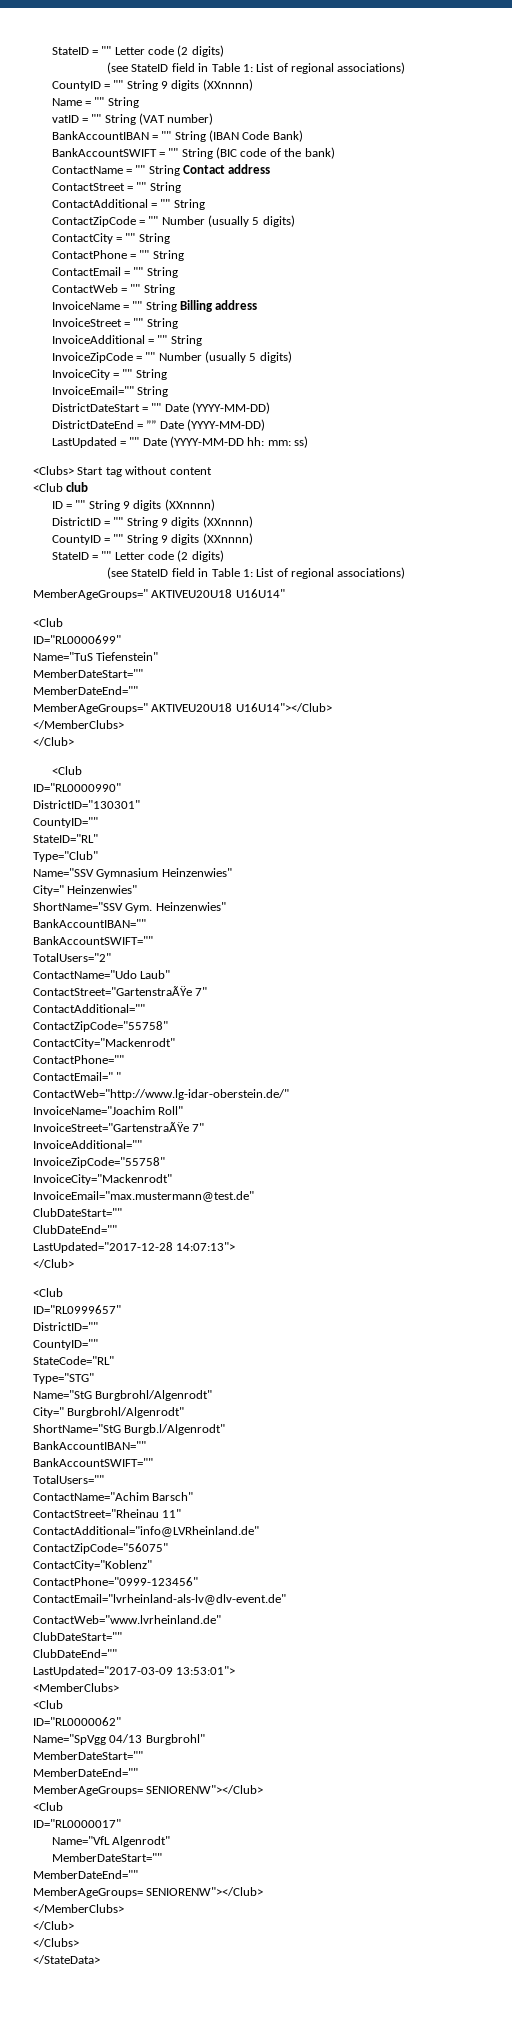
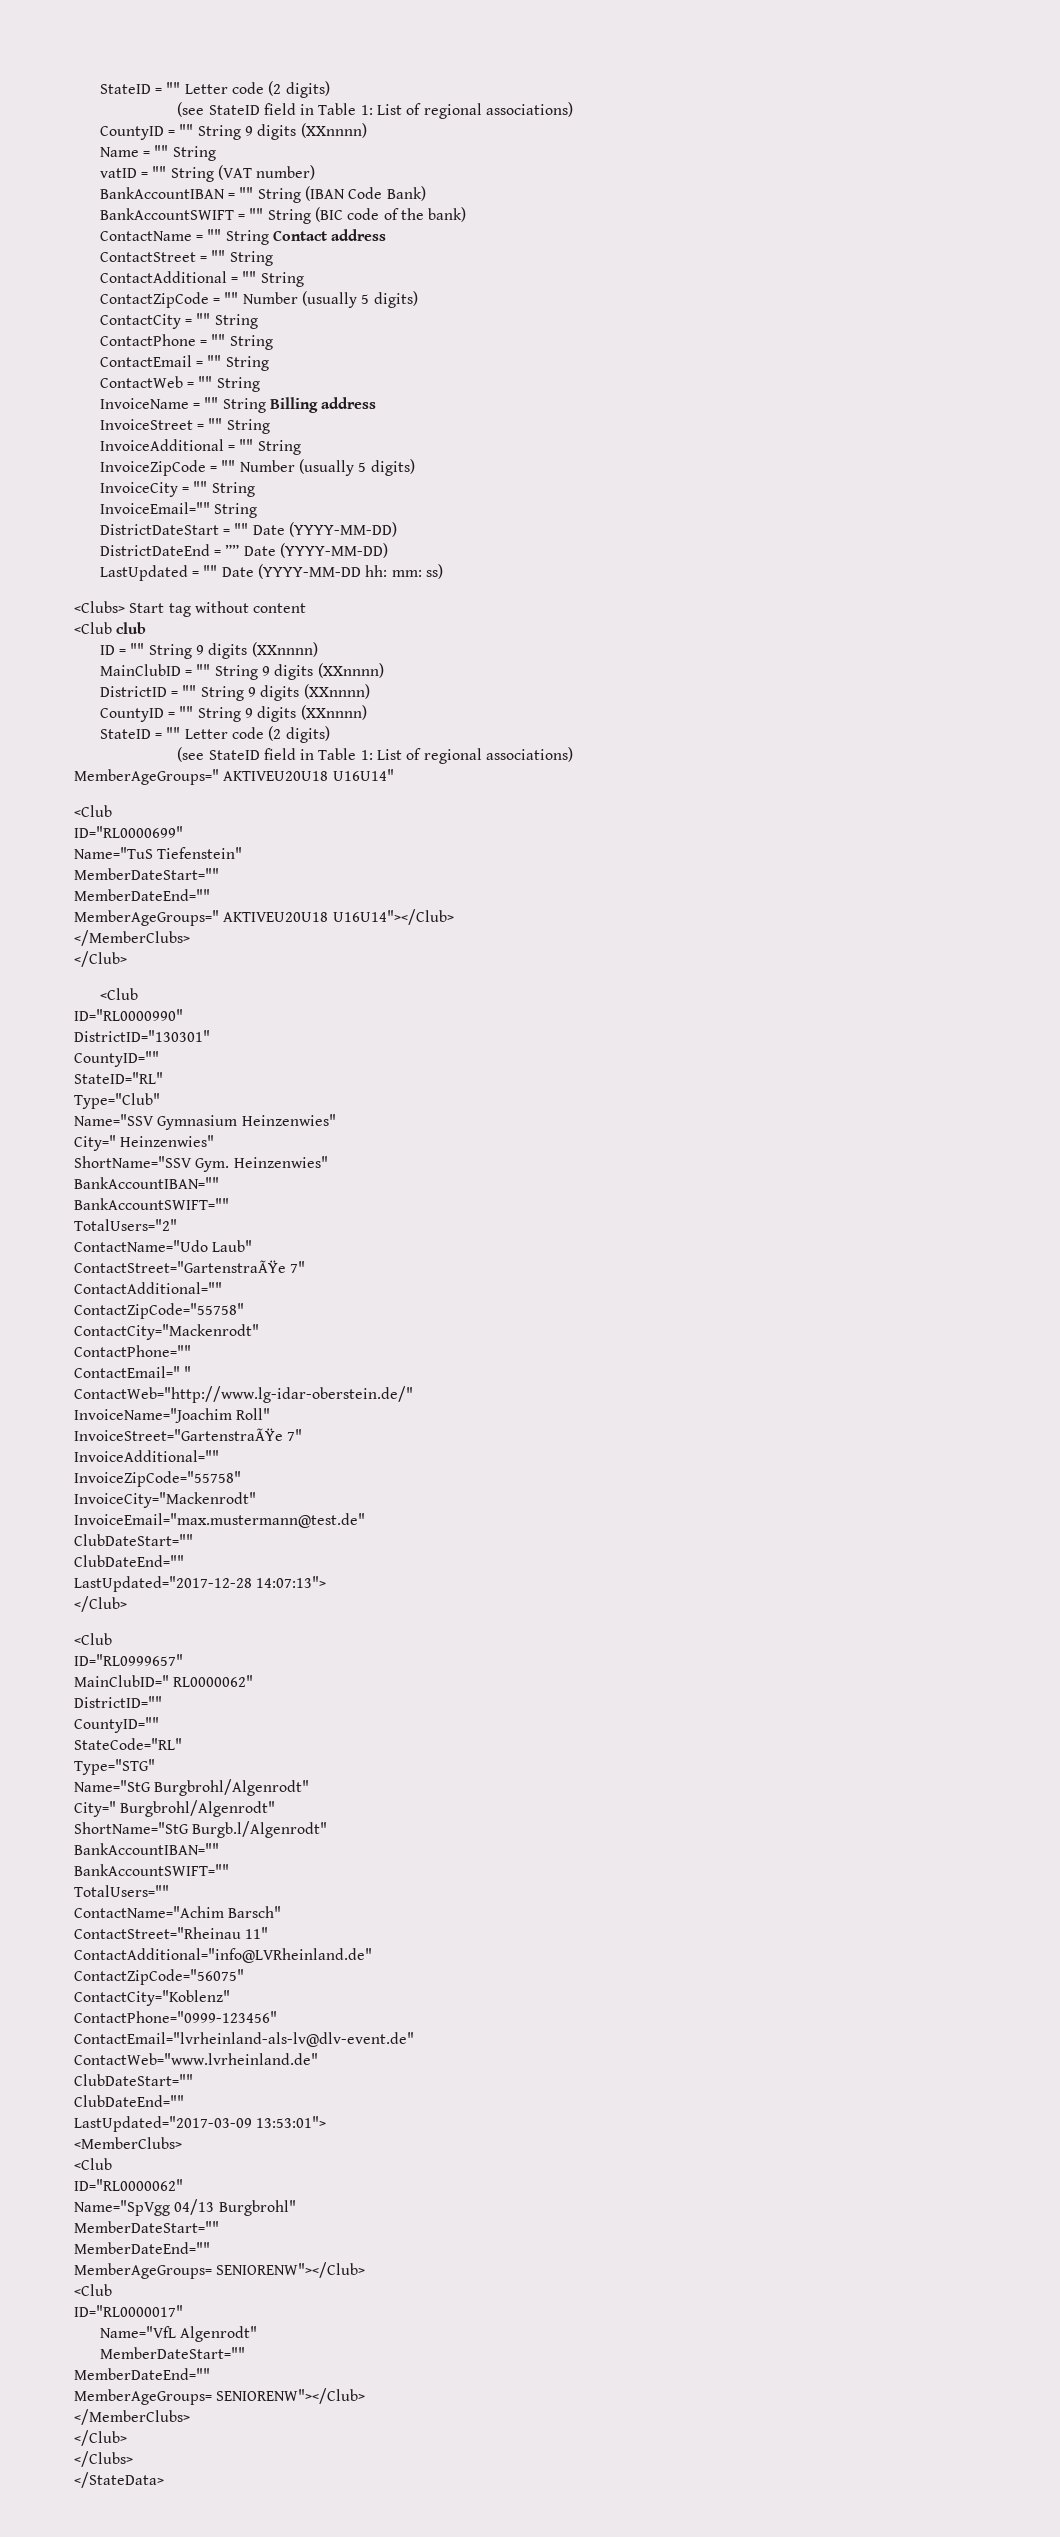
(215, 505) none -> [99,663,384,680] // MainClubID = "" String 9 digits (XXnnnn)
(121, 1309) none -> [74,1675,254,1687] // MainClubID=" RL0000062"

